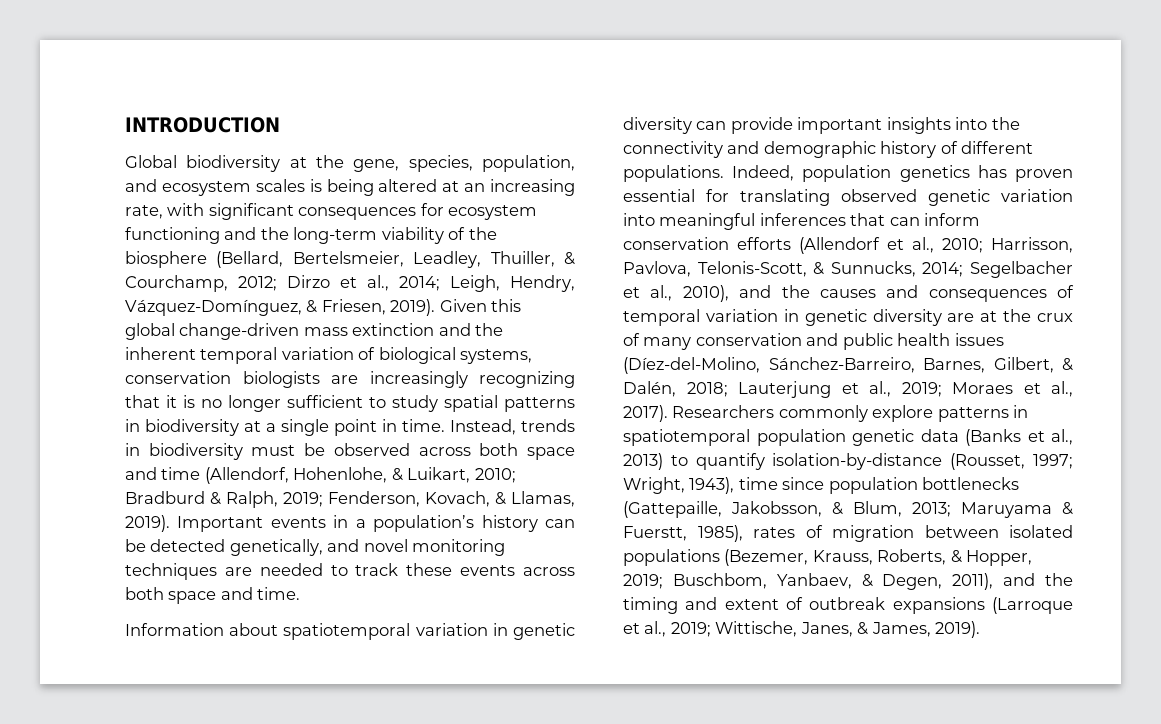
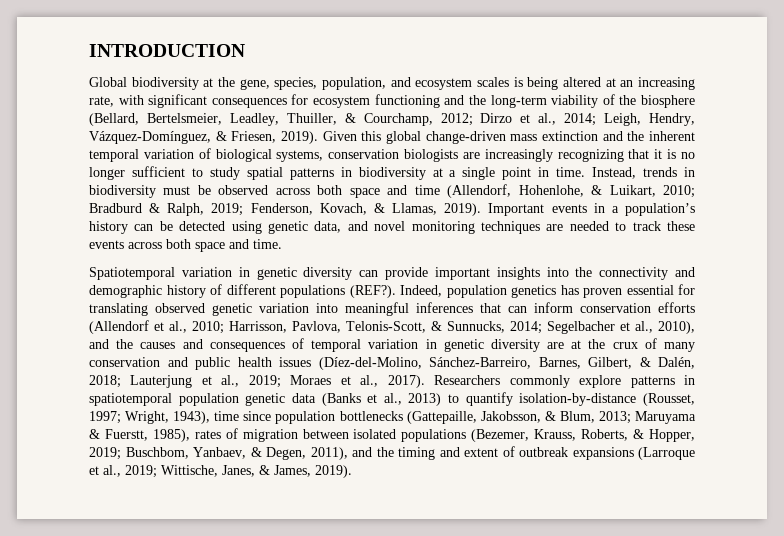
[229,539,323,556] genetically, -> [231,221,342,234] using genetic data,
[125,623,411,640] Information about spatiotemporal -> [89,267,175,280] Spatiotemporal
[623,165,724,182] populations. -> [280,285,396,298] populations (REF?).

